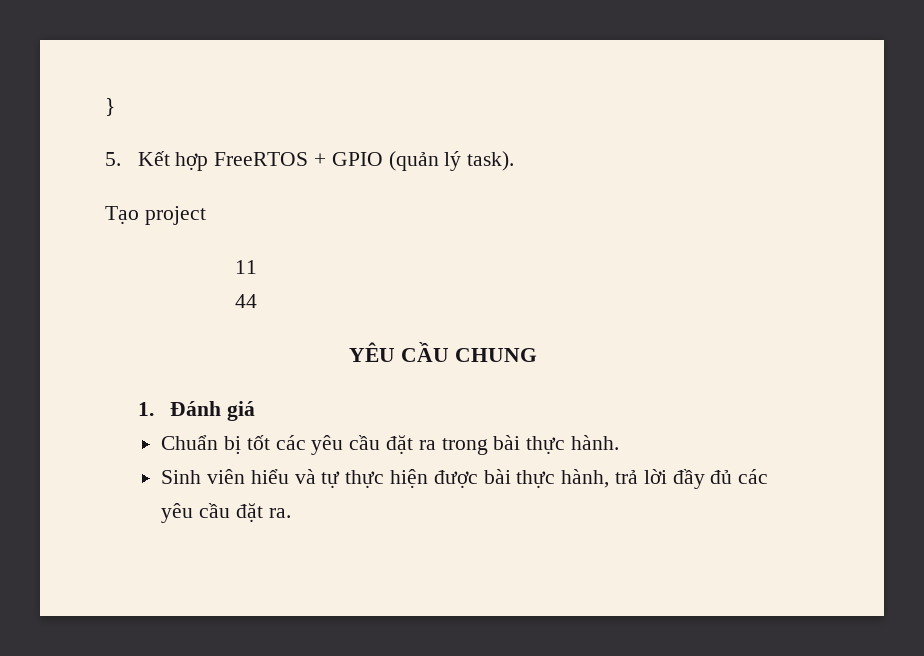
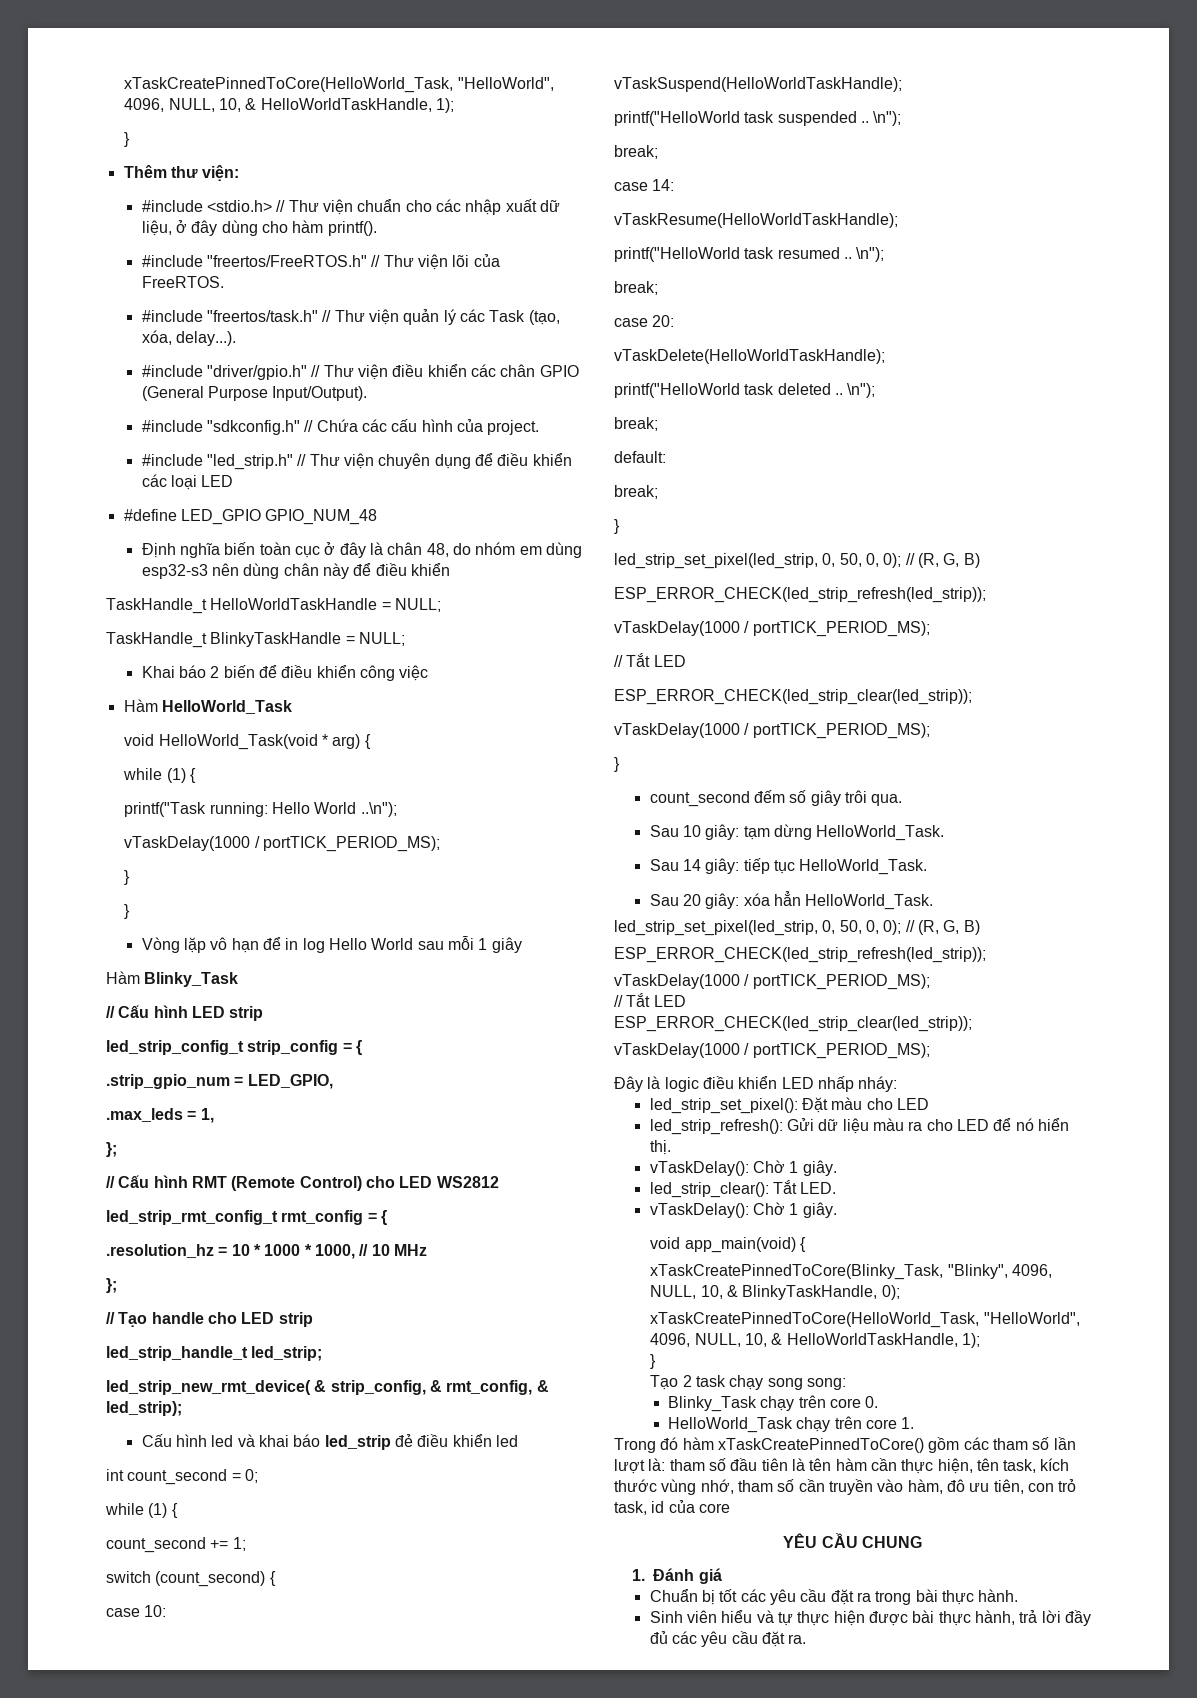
[105,98,115,116] [105,151,515,171] [105,206,206,225] [235,260,258,274] [235,294,258,308] } // 5. Kết hợp FreeRTOS + GPIO (quản lý task). // Tạo project // 11 // 44 -> [124,77,554,93] [124,98,454,113] [124,132,131,147] [123,165,240,181] [141,199,561,215] [141,220,377,236] [141,254,500,270] [141,276,224,288] [141,309,560,325] [141,330,237,346] [141,364,579,380] [141,386,368,401] [141,419,540,435] [141,453,572,470] [141,474,234,490] [123,509,378,525] [141,542,582,558] [141,563,451,579] [106,598,441,614] [106,632,405,648] [141,665,429,681] [123,699,292,714] [124,734,371,750] [123,768,196,783] [124,802,397,817] [124,836,440,852] [124,870,131,885] [124,904,131,919] [141,936,522,953] [106,971,239,987] [106,1005,264,1021] [106,1040,362,1055] [106,1074,333,1089] [106,1108,214,1123] [106,1142,117,1157] [106,1175,499,1191] [106,1210,387,1225] [106,1244,427,1259] [106,1278,117,1293] [106,1312,313,1327] [106,1346,323,1361] [106,1380,549,1395] [106,1401,182,1416] [141,1434,519,1450] [106,1469,258,1485] [105,1503,178,1518] [106,1537,246,1553] [106,1571,276,1587] [106,1605,167,1617] [614,77,902,92] [614,111,902,126] [614,145,658,159] [614,179,675,191] [614,213,898,228] [614,247,885,262] [614,281,658,295] [614,315,675,327] [614,349,885,364] [614,383,876,398] [614,417,658,431] [614,451,666,463] [614,485,658,499] [614,519,620,534] [614,553,980,569] [614,587,986,603] [614,621,930,637] [614,653,686,667] [614,689,972,705] [614,723,930,739] [614,757,620,772] [649,790,903,807] [649,824,945,841] [649,858,928,875] [649,891,934,910] [614,920,980,936] [614,947,986,963] [614,974,930,990] [614,993,686,1007] [614,1016,972,1032] [614,1043,930,1059] [614,1076,898,1092] [649,1097,930,1114] [649,1118,1070,1135] [649,1140,671,1155] [649,1160,837,1176] [649,1180,837,1198] [649,1202,837,1218] [650,1237,807,1253] [650,1264,1053,1280] [650,1285,900,1300] [650,1312,1080,1328] [650,1333,981,1348] [650,1354,657,1369] [650,1375,847,1390] [668,1395,879,1412] [668,1416,915,1433] [614,1437,1076,1453] [614,1458,1070,1474] [614,1479,1077,1495] [614,1500,730,1515] xTaskCreatePinnedToCore(HelloWorld_Task, "HelloWorld", 4096, NULL, 10, & HelloWorldTaskHandle, 1); // } // Thêm thư viện: // #include <stdio.h> // Thư viện chuẩn cho các nhập xuất dữ liệu, ở đây dùng cho hàm printf(). // #include "freertos/FreeRTOS.h" // Thư viện lõi của FreeRTOS. // #include "freertos/task.h" // Thư viện quản lý các Task (tạo, xóa, delay...). // #include "driver/gpio.h" // Thư viện điều khiển các chân GPIO (General Purpose Input/Output). // #include "sdkconfig.h" // Chứa các cấu hình của project. // #include "led_strip.h" // Thư viện chuyên dụng để điều khiển các loại LED // #define LED_GPIO GPIO_NUM_48 // Định nghĩa biến toàn cục ở đây là chân 48, do nhóm em dùng esp32-s3 nên dùng chân này để điều khiển // TaskHandle_t HelloWorldTaskHandle = NULL; // TaskHandle_t BlinkyTaskHandle = NULL; // Khai báo 2 biến để điều khiển công việc // Hàm HelloWorld_Task // void HelloWorld_Task(void * arg) { // while (1) { // printf("Task running: Hello World ..\n"); // vTaskDelay(1000 / portTICK_PERIOD_MS); // } // } // Vòng lặp vô hạn để in log Hello World sau mỗi 1 giây // Hàm Blinky_Task // // Cấu hình LED strip // led_strip_config_t strip_config = { // .strip_gpio_num = LED_GPIO, // .max_leds = 1, // }; // // Cấu hình RMT (Remote Control) cho LED WS2812 // led_strip_rmt_config_t rmt_config = { // .resolution_hz = 10 * 1000 * 1000, // 10 MHz // }; // // Tạo handle cho LED strip // led_strip_handle_t led_strip; // led_strip_new_rmt_device( & strip_config, & rmt_config, & led_strip); // Cấu hình led và khai báo led_strip đẻ điều khiển led // int count_second = 0; // while (1) { // count_second += 1; // switch (count_second) { // case 10: // vTaskSuspend(HelloWorldTaskHandle); // printf("HelloWorld task suspended .. \n"); // break; // case 14: // vTaskResume(HelloWorldTaskHandle); // printf("HelloWorld task resumed .. \n"); // break; // case 20: // vTaskDelete(HelloWorldTaskHandle); // printf("HelloWorld task deleted .. \n"); // break; // default: // break; // } // led_strip_set_pixel(led_strip, 0, 50, 0, 0); // (R, G, B) // ESP_ERROR_CHECK(led_strip_refresh(led_strip)); // vTaskDelay(1000 / portTICK_PERIOD_MS); // // Tắt LED // ESP_ERROR_CHECK(led_strip_clear(led_strip)); // vTaskDelay(1000 / portTICK_PERIOD_MS); // } // count_second đếm số giây trôi qua. // Sau 10 giây: tạm dừng HelloWorld_Task. // Sau 14 giây: tiếp tục HelloWorld_Task. // Sau 20 giây: xóa hẳn HelloWorld_Task. // led_strip_set_pixel(led_strip, 0, 50, 0, 0); // (R, G, B) // ESP_ERROR_CHECK(led_strip_refresh(led_strip)); // vTaskDelay(1000 / portTICK_PERIOD_MS); // // Tắt LED // ESP_ERROR_CHECK(led_strip_clear(led_strip)); // vTaskDelay(1000 / portTICK_PERIOD_MS); // Đây là logic điều khiển LED nhấp nháy: // led_strip_set_pixel(): Đặt màu cho LED // led_strip_refresh(): Gửi dữ liệu màu ra cho LED để nó hiển thị. // vTaskDelay(): Chờ 1 giây. // led_strip_clear(): Tắt LED. // vTaskDelay(): Chờ 1 giây. // void app_main(void) { // xTaskCreatePinnedToCore(Blinky_Task, "Blinky", 4096, NULL, 10, & BlinkyTaskHandle, 0); // xTaskCreatePinnedToCore(HelloWorld_Task, "HelloWorld", 4096, NULL, 10, & HelloWorldTaskHandle, 1); // } // Tạo 2 task chạy song song: // Blinky_Task chạy trên core 0. // HelloWorld_Task chạy trên core 1. // Trong đó hàm xTaskCreatePinnedToCore() gồm các tham số lần lượt là: tham số đầu tiên là tên hàm cần thực hiện, tên task, kích thước vùng nhớ, tham số cần truyền vào hàm, đô ưu tiên, con trỏ task, id của core

